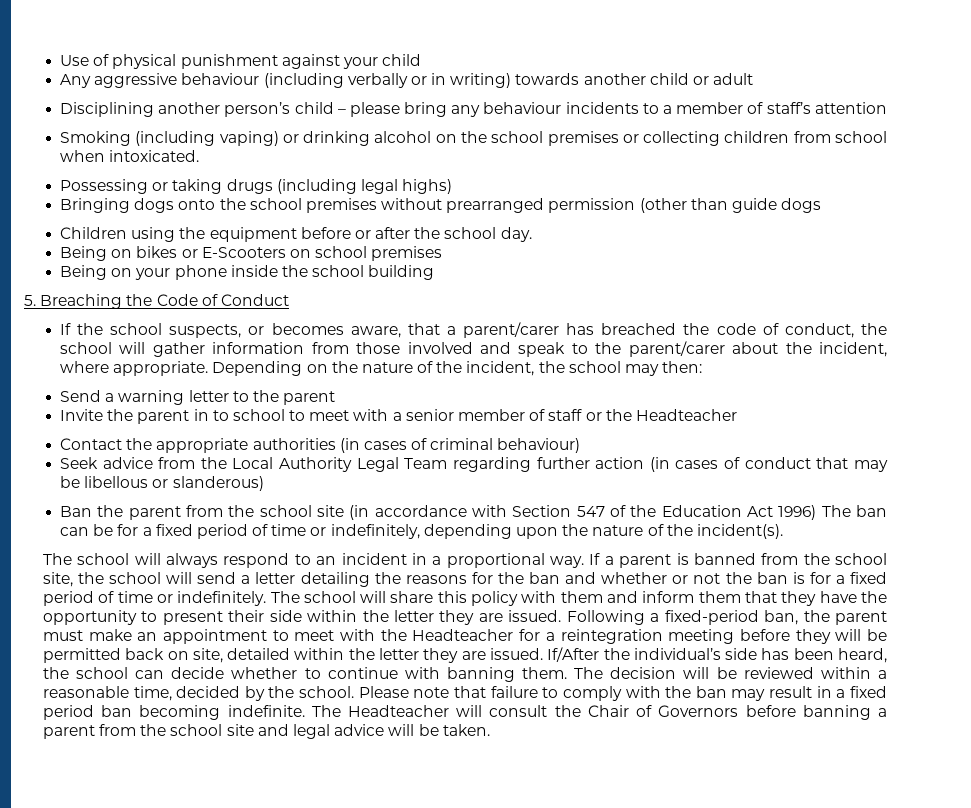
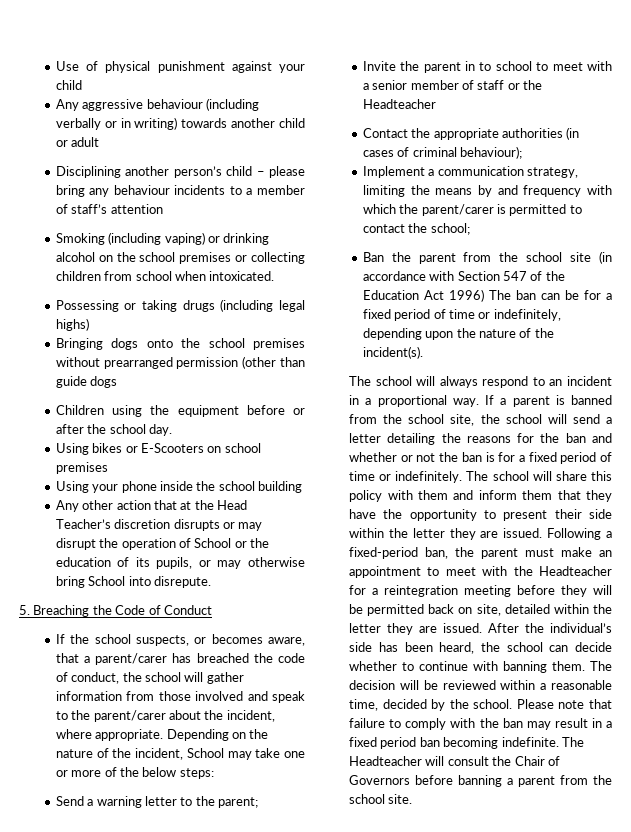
[59,246,133,261] Being on -> [55,443,89,455] Using
[59,265,133,280] Being on -> [55,481,89,493] Using
(435, 272) none -> [55,500,248,512] [55,519,263,531] [55,538,270,550] [55,557,305,569] [55,576,211,588] // Any other action that at the Head Teacher’s discretion disrupts or may disrupt the operation of School or the education of its pupils, or may otherwise bring School into disrepute.
[538,361,703,376] the school may then: -> [186,748,305,760] [55,767,214,779] School may take one or more of the below steps:
[283,391,336,405] parent -> [218,797,259,808] parent;
[497,438,581,453] [59,457,889,472] [59,476,264,491] behaviour) // Seek advice from the Local Authority Legal Team regarding further action (in cases of conduct that may be libellous or slanderous) -> [459,146,522,159] [362,166,578,178] [362,185,612,197] [362,204,582,216] [362,223,470,235] behaviour); // Implement a communication strategy, limiting the means by and frequency with which the parent/carer is permitted to contact the school;
[547,647,600,662] If/After -> [488,623,520,633] After
[226,724,490,739] site and legal advice will be taken. -> [388,794,413,804] site.

